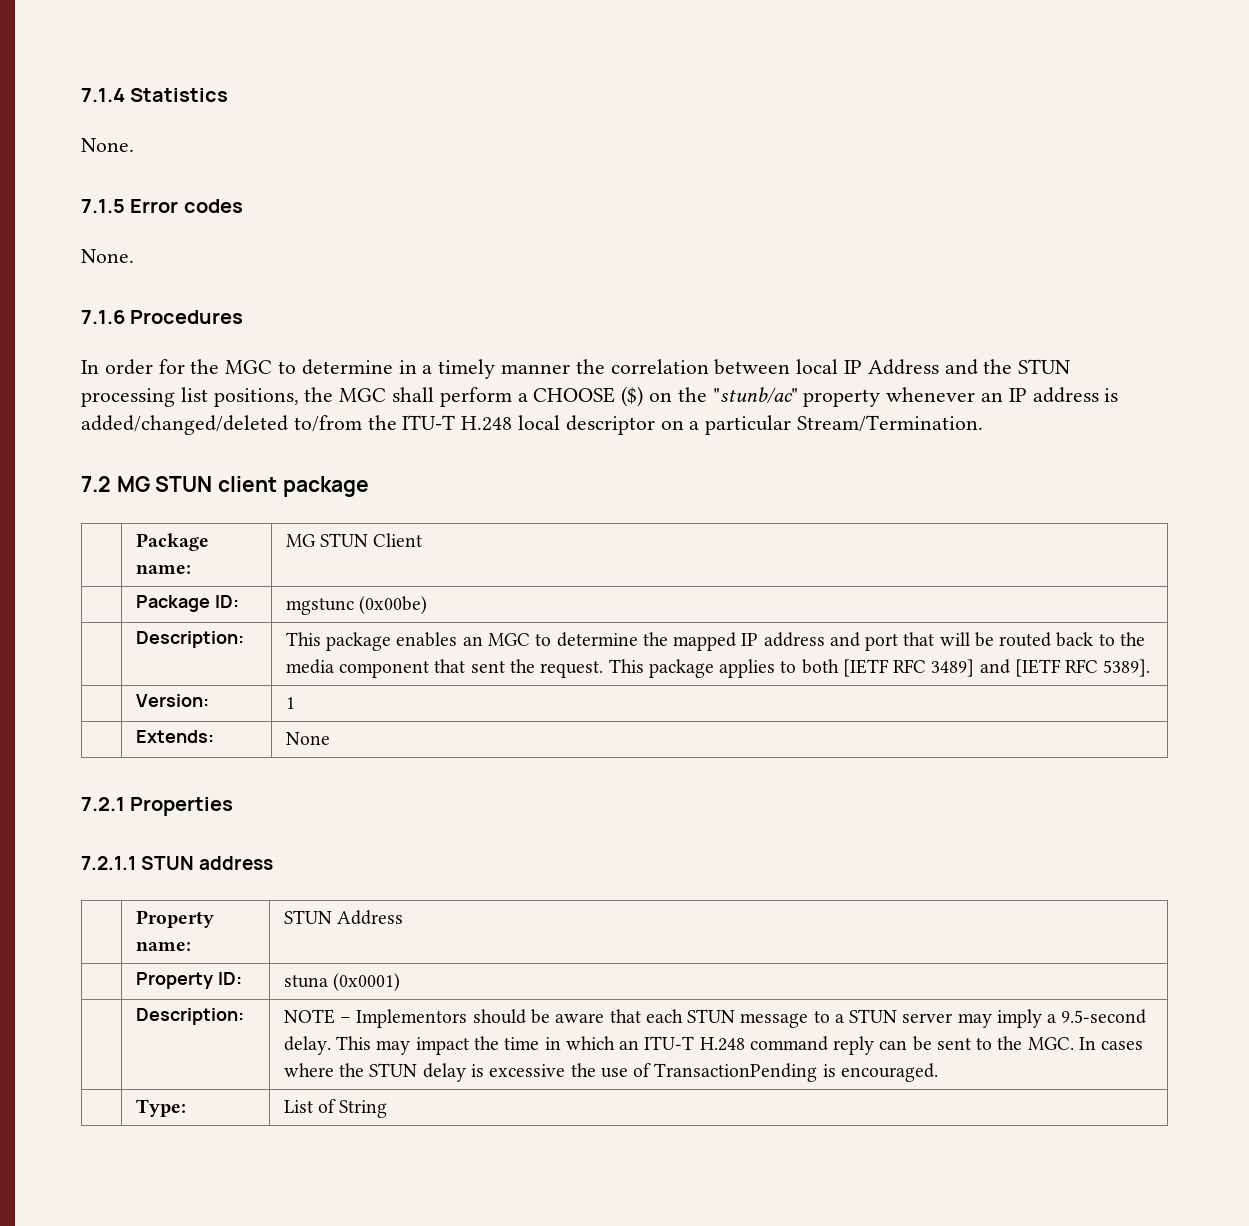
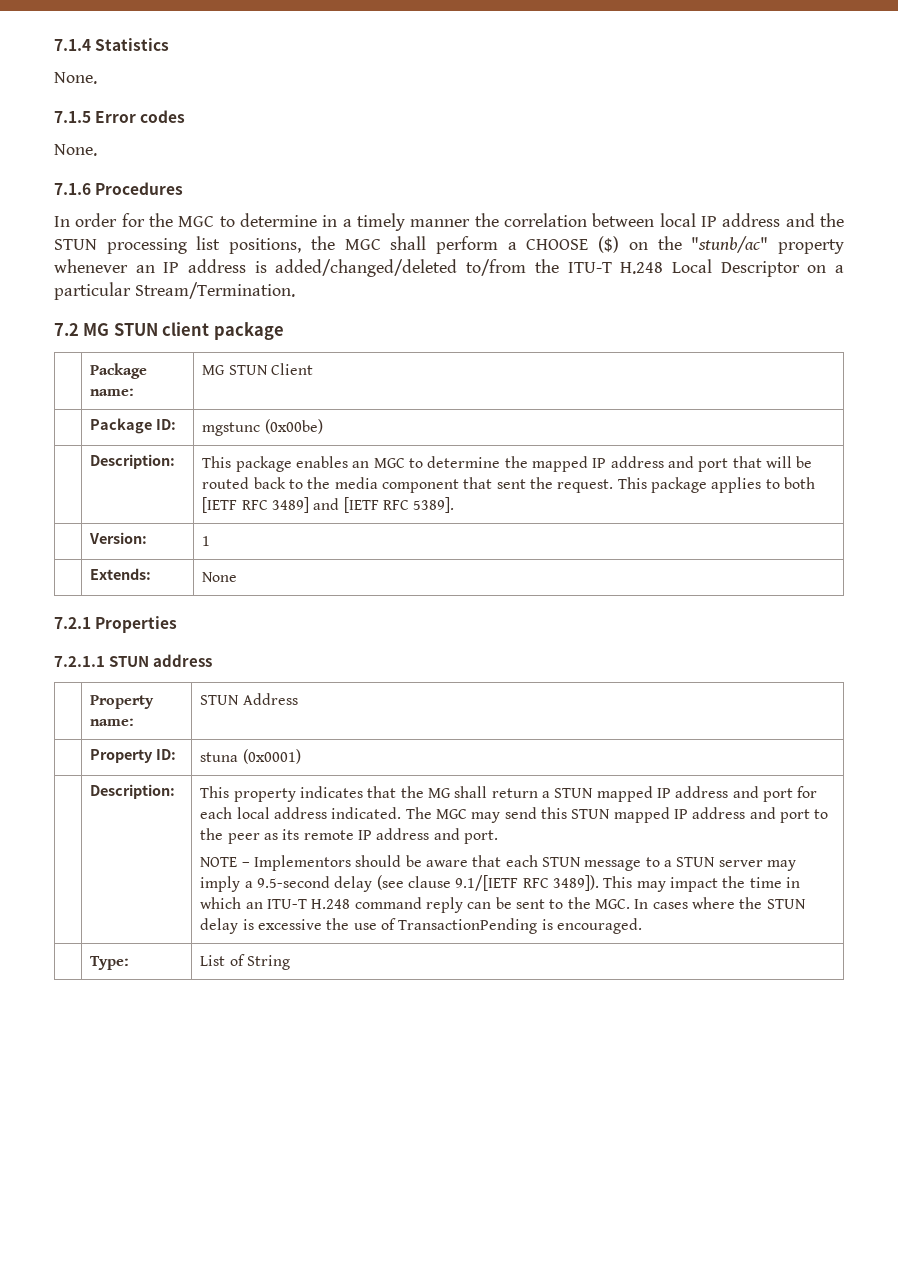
[867,359,939,375] Address -> [722,213,781,227] address
[518,415,655,435] local descriptor -> [671,259,800,277] Local Descriptor
(244, 1016) none -> [200,786,818,802] [200,807,829,823] [200,828,498,844] This property indicates that the MG shall return a STUN mapped IP address and port for each local address indicated. The MGC may send this STUN mapped IP address and port to the peer as its remote IP address and port. //
[283,1036,331,1055] delay. -> [334,875,599,892] delay (see clause 9.1/[IETF RFC 3489]).

